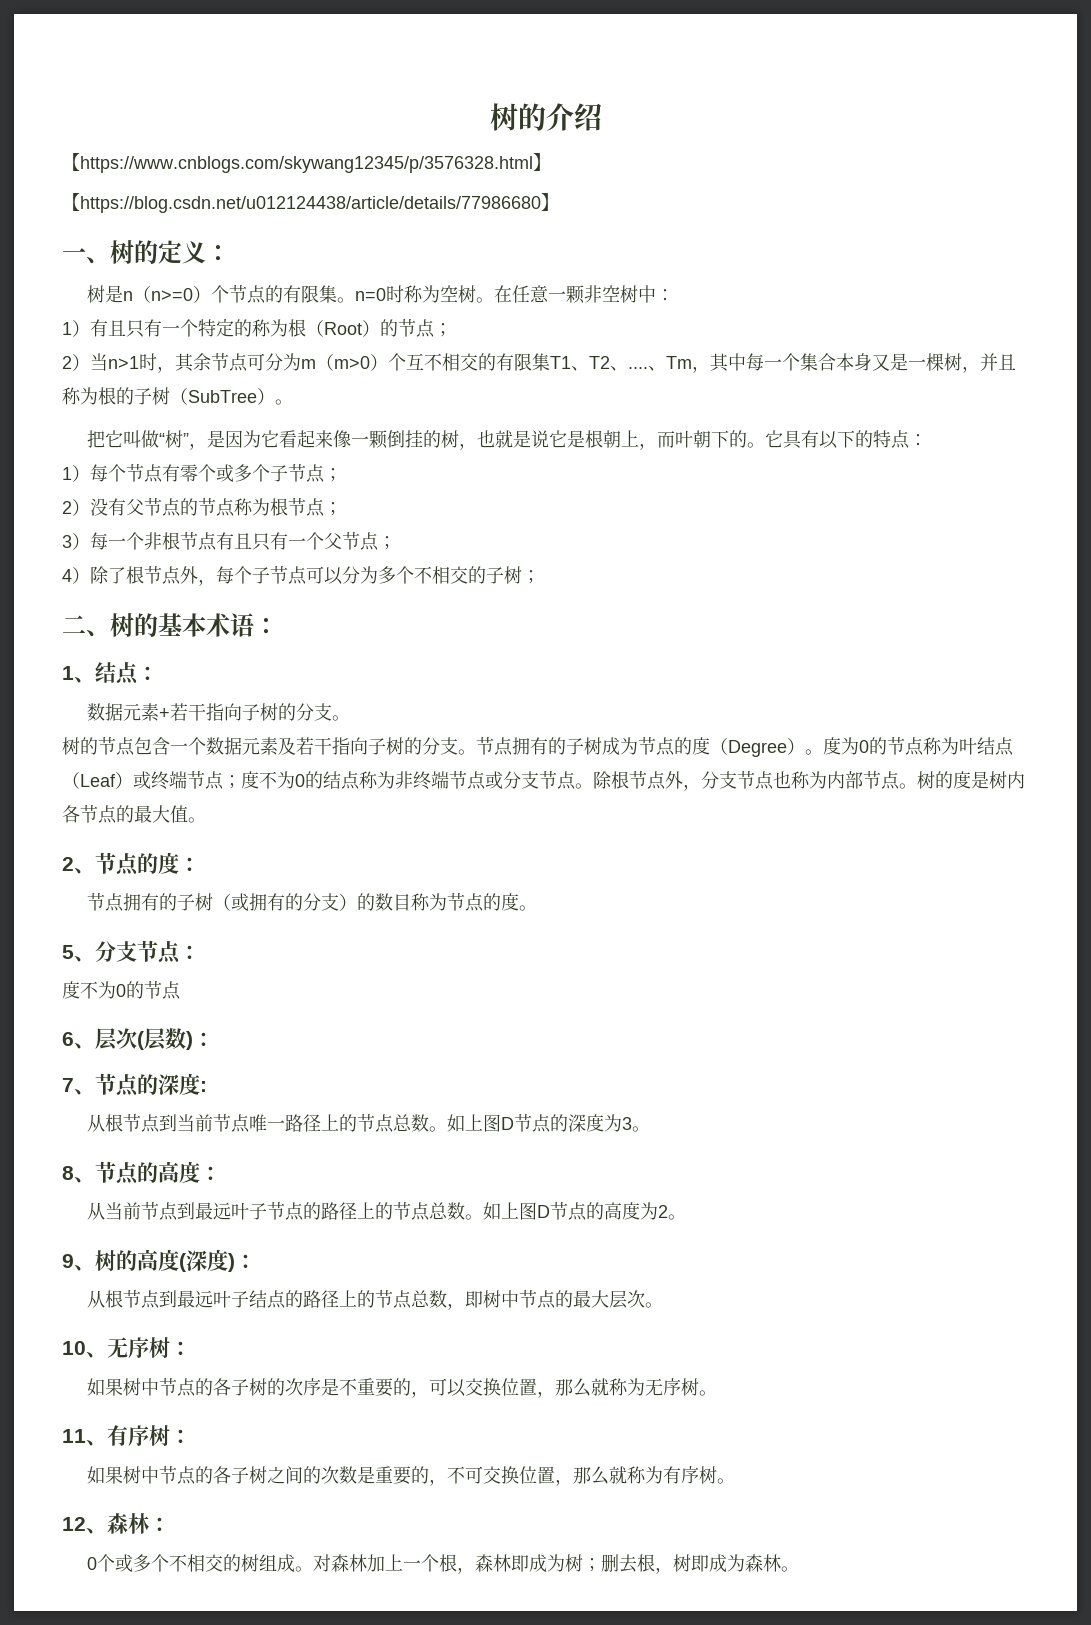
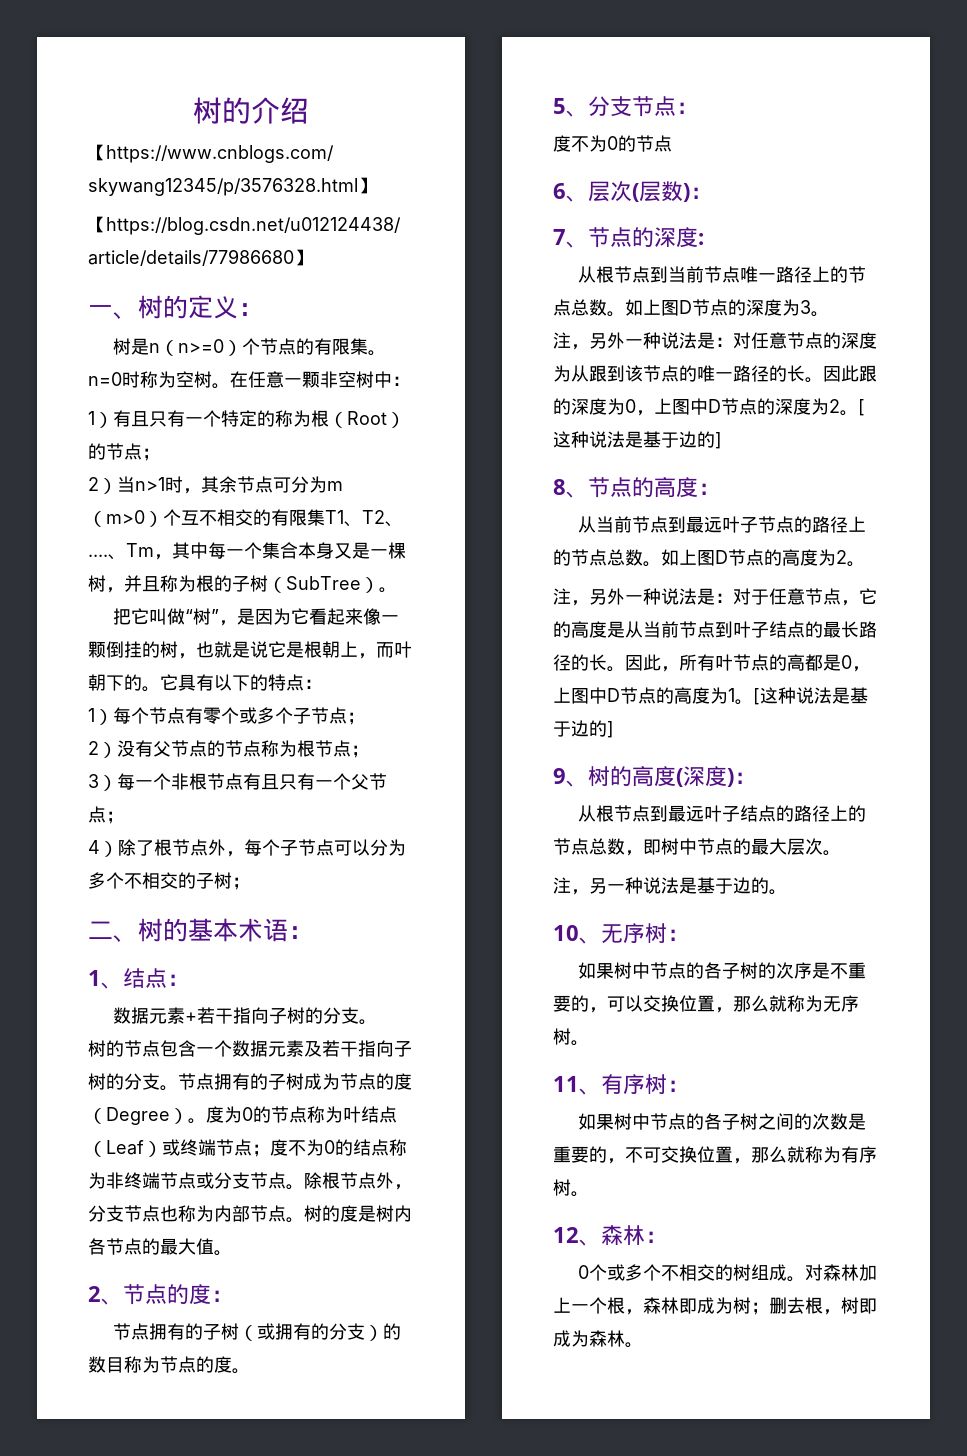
(650, 1129) none -> [553,332,877,350] [553,365,877,383] [553,398,865,416] [553,431,722,449] // 注，另外一种说法是：对任意节点的深度为从跟到该节点的唯一路径的长。因此跟的深度为0，上图中D节点的深度为2。[这种说法是基于边的]
(686, 1217) none -> [553,588,877,606] [553,621,877,638] [553,654,870,672] [553,687,868,705] [553,720,614,738] // 注，另外一种说法是：对于任意节点，它的高度是从当前节点到叶子结点的最长路径的长。因此，所有叶节点的高都是0，上图中D节点的高度为1。[这种说法是基于边的]
(663, 1305) none -> [553,877,787,895] // 注，另一种说法是基于边的。

